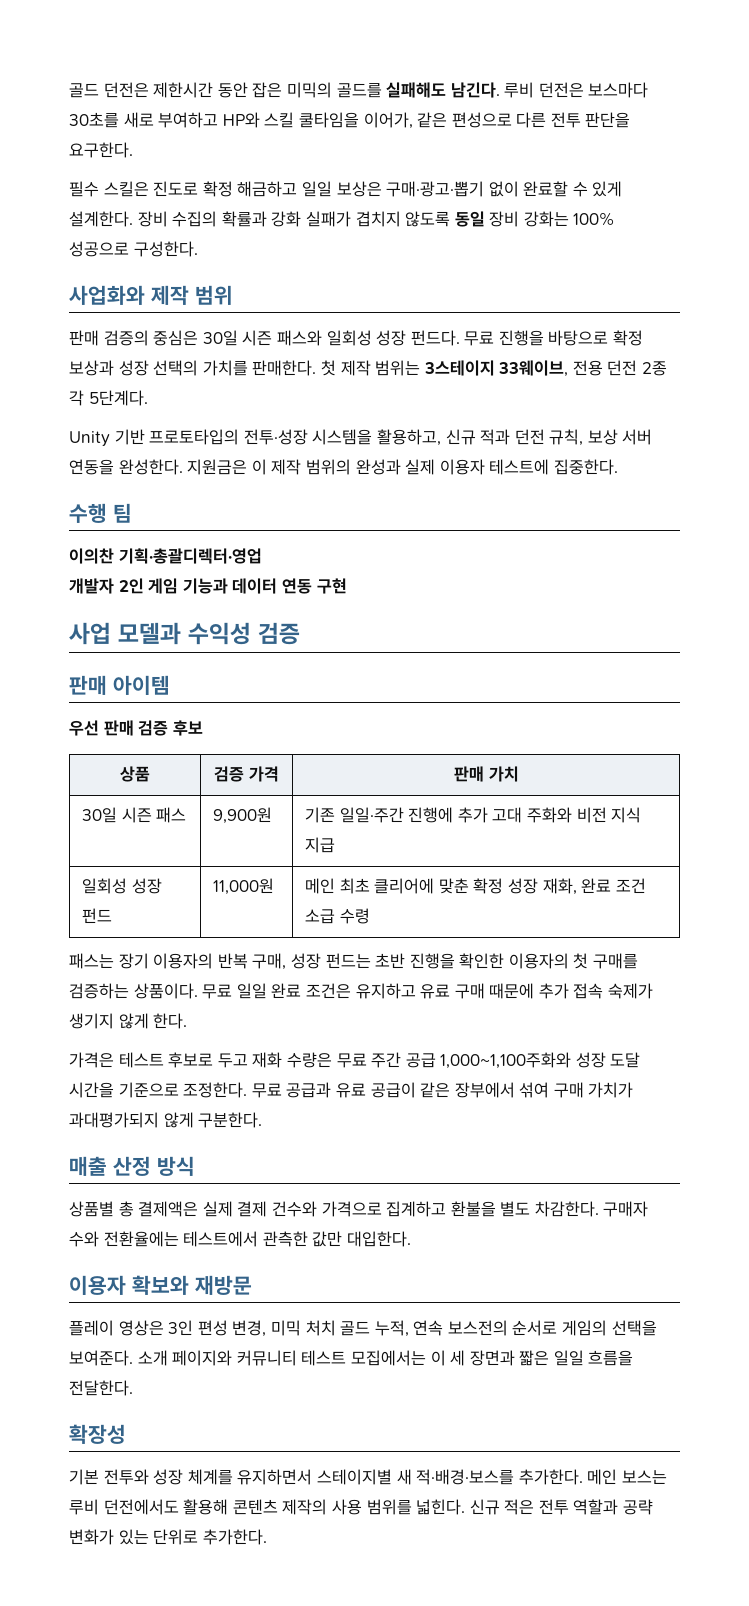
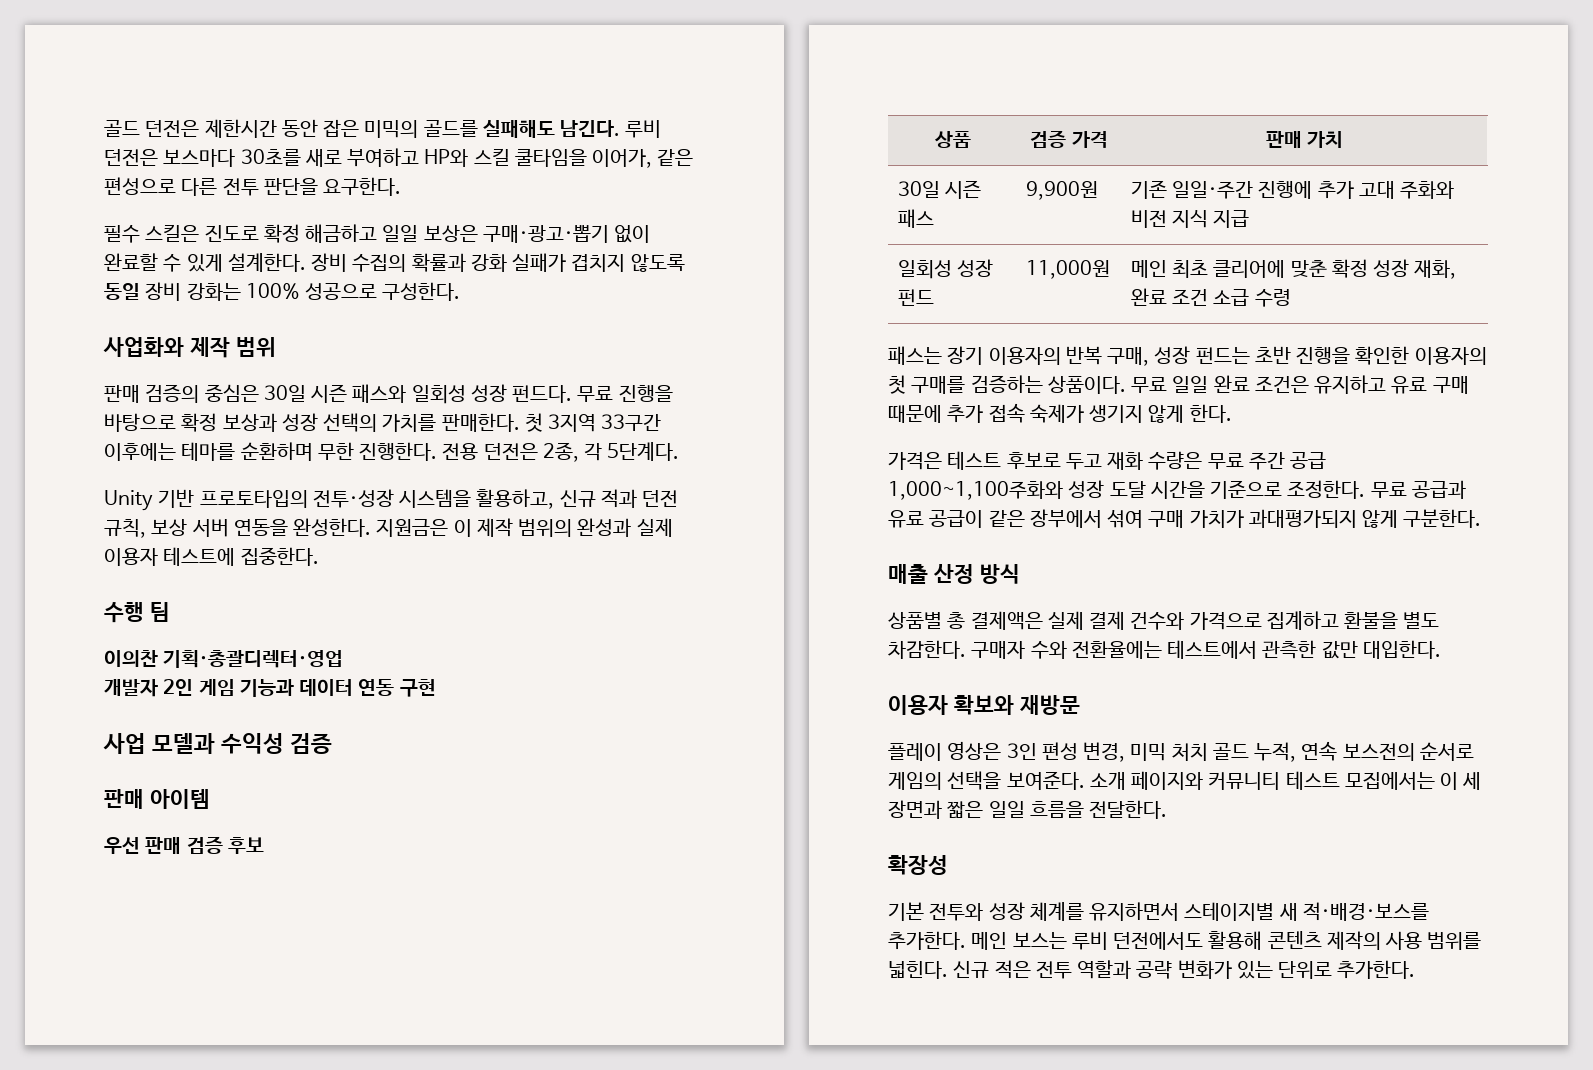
[340,360,668,377] 제작 범위는 3스테이지 33웨이브, 전용 던전 2종 -> [548,414,662,432] [104,442,579,462] 3지역 33구간 이후에는 테마를 순환하며 무한 진행한다. 전용 던전은 2종,

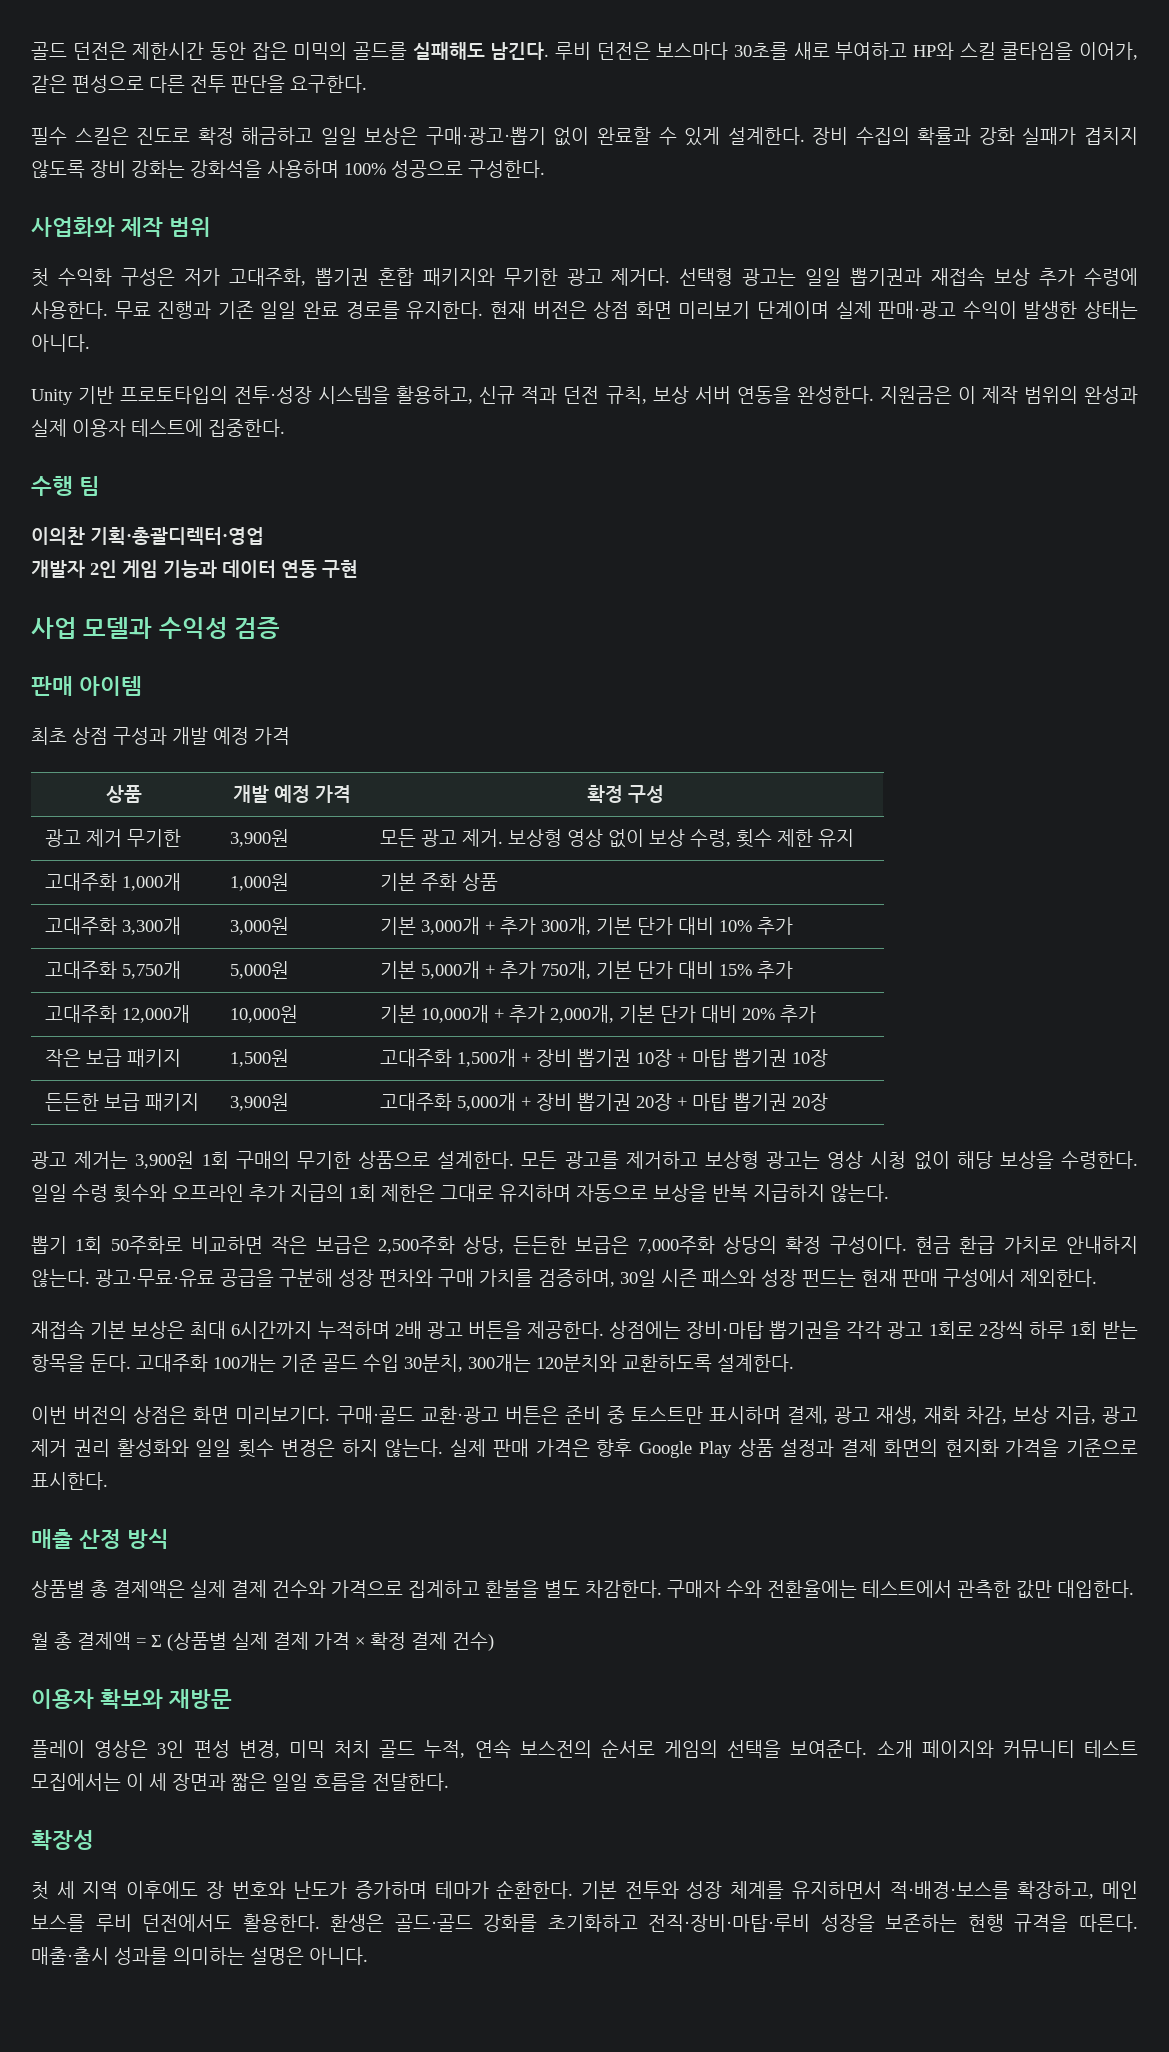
[104,283,140,300] 동일 -> (85, 169) none
(241, 292) none -> [190,160,339,178] 강화석을 사용하며
[104,384,673,404] [104,413,662,432] [104,442,680,462] 판매 검증의 중심은 30일 시즌 패스와 일회성 성장 펀드다. 무료 진행을 바탕으로 확정 보상과 성장 선택의 가치를 판매한다. 첫 3지역 33구간 이후에는 테마를 순환하며 무한 진행한다. 전용 던전은 2종, 각 5단계다. -> [31,267,1138,287] [31,301,1138,319] [31,334,90,352] 첫 수익화 구성은 저가 고대주화, 뽑기권 혼합 패키지와 무기한 광고 제거다. 선택형 광고는 일일 뽑기권과 재접속 보상 추가 수령에 사용한다. 무료 진행과 기존 일일 완료 경로를 유지한다. 현재 버전은 상점 화면 미리보기 단계이며 실제 판매·광고 수익이 발생한 상태는 아니다.
[104,836,264,854] 우선 판매 검증 후보 -> [31,727,290,745] 최초 상점 구성과 개발 예정 가격
[1030,130,1067,148] 검증 -> [232,785,310,803] 개발 예정
[1265,131,1344,148] [897,180,982,199] [897,209,934,228] [1025,181,1098,200] [1130,180,1455,199] [1130,210,1250,228] [897,259,994,279] [897,289,934,306] [1025,260,1110,279] [1130,259,1457,279] [1130,288,1291,307] [888,346,1487,366] [888,375,1469,394] [888,403,1232,423] [888,451,1327,470] [888,480,1466,500] [888,509,1482,528] 판매 가치 // 30일 시즌 패스 | 9,900원 | 기존 일일·주간 진행에 추가 고대 주화와 비전 지식 지급 // 일회성 성장 펀드 | 11,000원 | 메인 최초 클리어에 맞춘 확정 성장 재화, 완료 조건 소급 수령 // 패스는 장기 이용자의 반복 구매, 성장 펀드는 초반 진행을 확인한 이용자의 첫 구매를 검증하는 상품이다. 무료 일일 완료 조건은 유지하고 유료 구매 때문에 추가 접속 숙제가 생기지 않게 한다. // 가격은 테스트 후보로 두고 재화 수량은 무료 주간 공급 1,000~1,100주화와 성장 도달 시간을 기준으로 조정한다. 무료 공급과 유료 공급이 같은 장부에서 섞여 구매 가치가 과대평가되지 않게 구분한다. -> [586,785,664,803] [44,829,181,847] [229,829,289,847] [379,829,854,848] [44,873,181,891] [229,873,289,891] [379,873,498,891] [44,917,181,935] [229,917,289,935] [379,917,793,935] [44,961,181,979] [229,961,289,979] [379,961,793,979] [44,1005,190,1023] [229,1005,298,1023] [379,1005,816,1023] [44,1049,181,1067] [229,1049,289,1067] [379,1049,828,1067] [44,1093,199,1111] [229,1093,289,1111] [379,1093,828,1111] [31,1151,1138,1170] [31,1184,889,1203] [31,1236,1139,1254] [31,1269,1097,1287] [31,1320,1138,1339] [31,1354,794,1372] [31,1406,1138,1424] [31,1439,1138,1458] [31,1472,108,1490] 확정 구성 // 광고 제거 무기한 | 3,900원 | 모든 광고 제거. 보상형 영상 없이 보상 수령, 횟수 제한 유지 // 고대주화 1,000개 | 1,000원 | 기본 주화 상품 // 고대주화 3,300개 | 3,000원 | 기본 3,000개 + 추가 300개, 기본 단가 대비 10% 추가 // 고대주화 5,750개 | 5,000원 | 기본 5,000개 + 추가 750개, 기본 단가 대비 15% 추가 // 고대주화 12,000개 | 10,000원 | 기본 10,000개 + 추가 2,000개, 기본 단가 대비 20% 추가 // 작은 보급 패키지 | 1,500원 | 고대주화 1,500개 + 장비 뽑기권 10장 + 마탑 뽑기권 10장 // 든든한 보급 패키지 | 3,900원 | 고대주화 5,000개 + 장비 뽑기권 20장 + 마탑 뽑기권 20장 // 광고 제거는 3,900원 1회 구매의 무기한 상품으로 설계한다. 모든 광고를 제거하고 보상형 광고는 영상 시청 없이 해당 보상을 수령한다. 일일 수령 횟수와 오프라인 추가 지급의 1회 제한은 그대로 유지하며 자동으로 보상을 반복 지급하지 않는다. // 뽑기 1회 50주화로 비교하면 작은 보급은 2,500주화 상당, 든든한 보급은 7,000주화 상당의 확정 구성이다. 현금 환급 가치로 안내하지 않는다. 광고·무료·유료 공급을 구분해 성장 편차와 구매 가치를 검증하며, 30일 시즌 패스와 성장 펀드는 현재 판매 구성에서 제외한다. // 재접속 기본 보상은 최대 6시간까지 누적하며 2배 광고 버튼을 제공한다. 상점에는 장비·마탑 뽑기권을 각각 광고 1회로 2장씩 하루 1회 받는 항목을 둔다. 고대주화 100개는 기준 골드 수입 30분치, 300개는 120분치와 교환하도록 설계한다. // 이번 버전의 상점은 화면 미리보기다. 구매·골드 교환·광고 버튼은 준비 중 토스트만 표시하며 결제, 광고 재생, 재화 차감, 보상 지급, 광고 제거 권리 활성화와 일일 횟수 변경은 하지 않는다. 실제 판매 가격은 향후 Google Play 상품 설정과 결제 화면의 현지화 가격을 기준으로 표시한다.
(1441, 649) none -> [31,1632,494,1651] // 월 총 결제액 = Σ (상품별 실제 결제 가격 × 확정 결제 건수)
(948, 865) none -> [31,1880,574,1900] 첫 세 지역 이후에도 장 번호와 난도가 증가하며 테마가 순환한다.
[1184,902,1429,921] [888,931,1482,950] [888,960,1416,979] 스테이지별 새 적·배경·보스를 추가한다. 메인 보스는 루비 던전에서도 활용해 콘텐츠 제작의 사용 범위를 넓힌다. 신규 적은 전투 역할과 공략 변화가 있는 단위로 추가한다. -> [889,1881,1139,1899] [31,1914,1138,1932] [31,1947,368,1965] 적·배경·보스를 확장하고, 메인 보스를 루비 던전에서도 활용한다. 환생은 골드·골드 강화를 초기화하고 전직·장비·마탑·루비 성장을 보존하는 현행 규격을 따른다. 매출·출시 성과를 의미하는 설명은 아니다.

